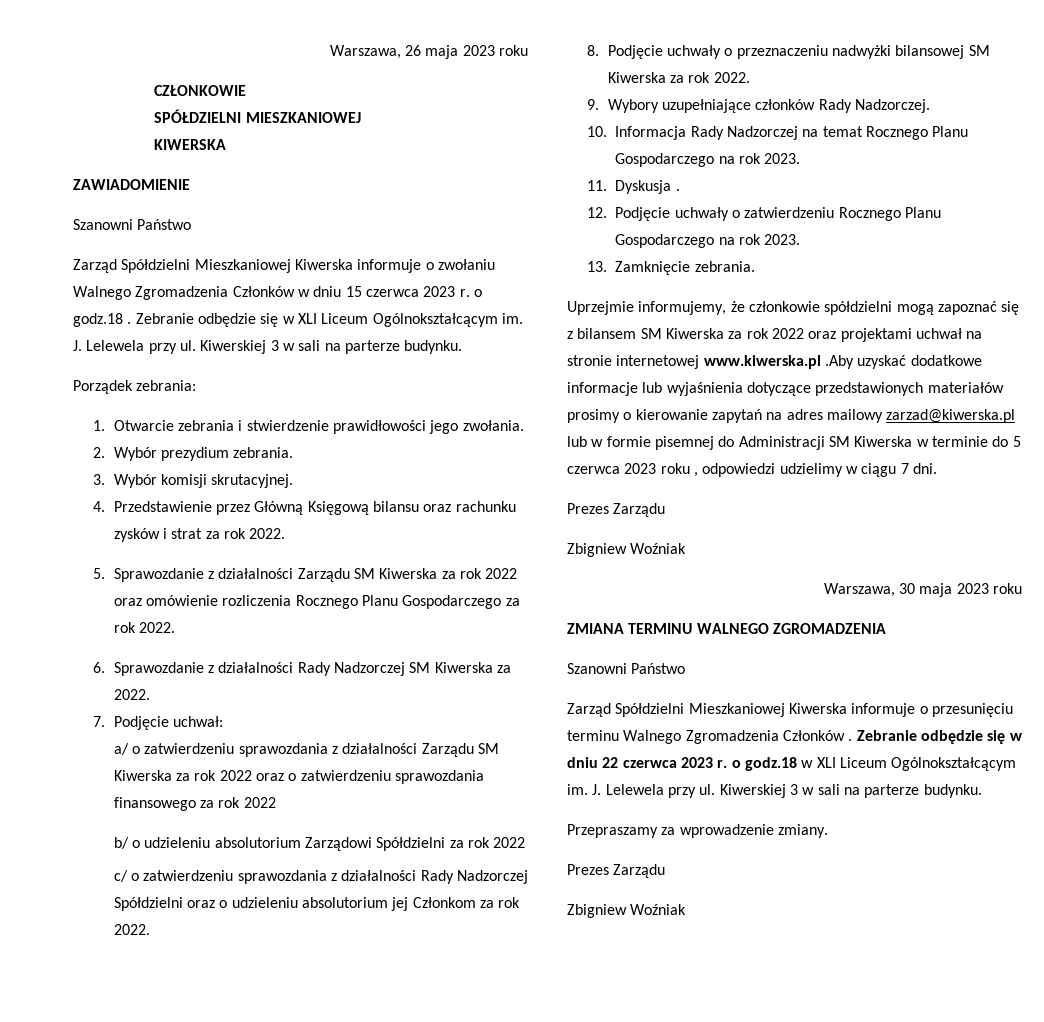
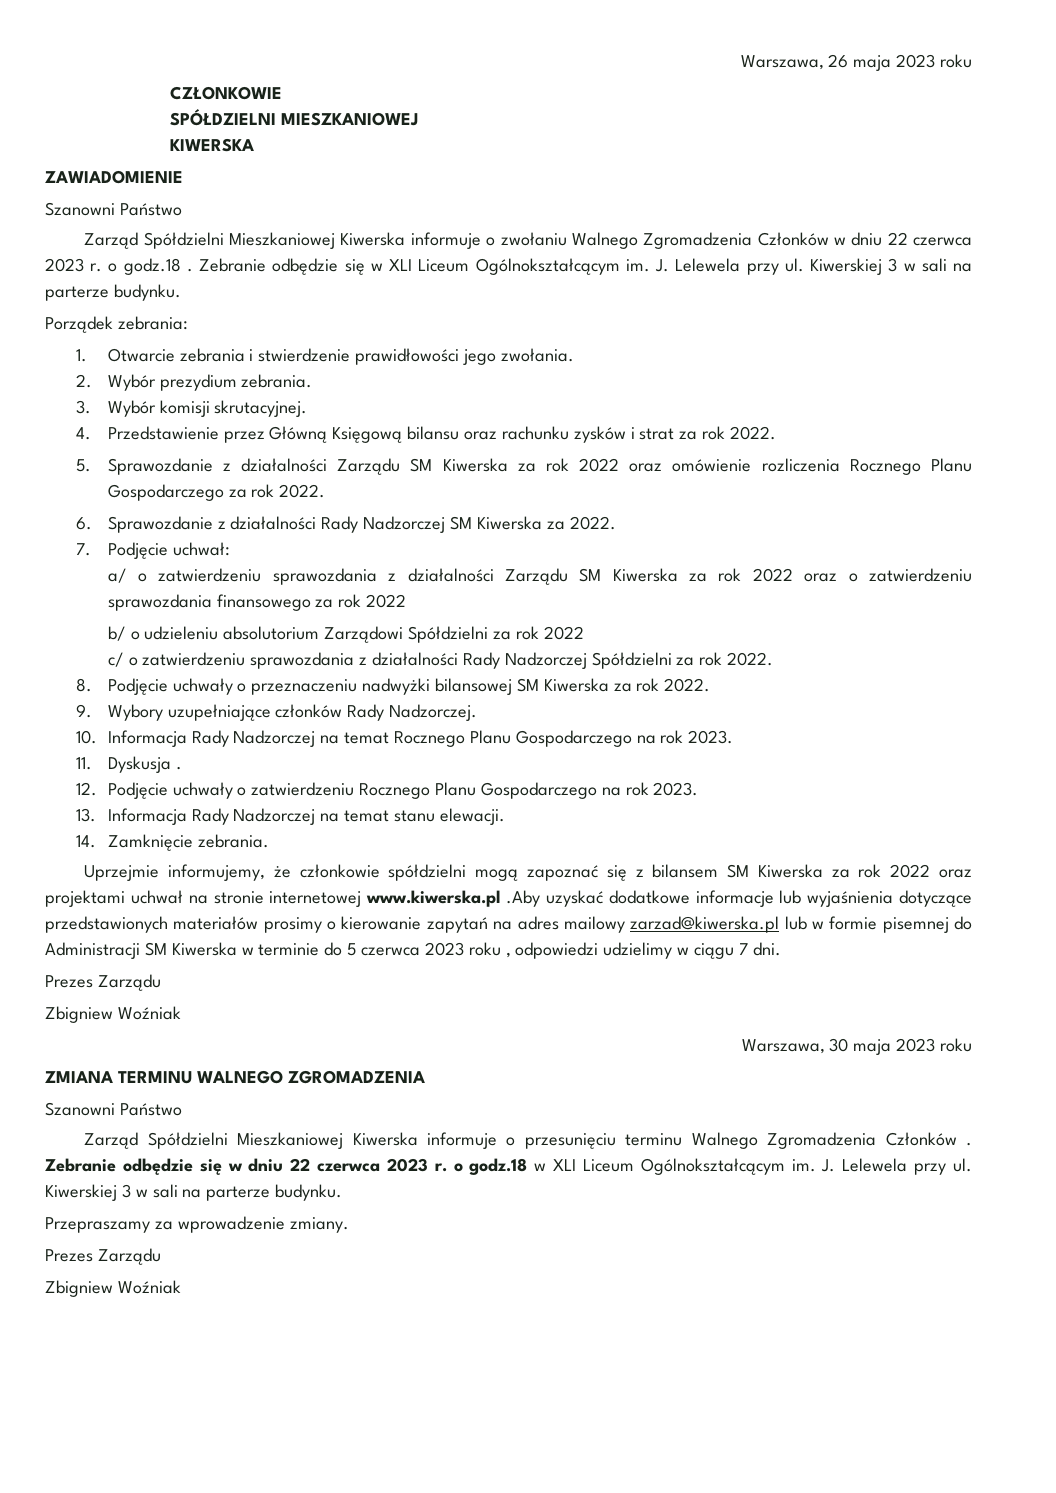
[345,286,362,297] 15 -> [887,232,908,245] 22
[186,897,476,911] oraz o udzieleniu absolutorium jej Członkom -> (672, 660) none
(608, 266) none -> [107,808,505,825] [76,835,97,848] Informacja Rady Nadzorczej na temat stanu elewacji. // 14.

